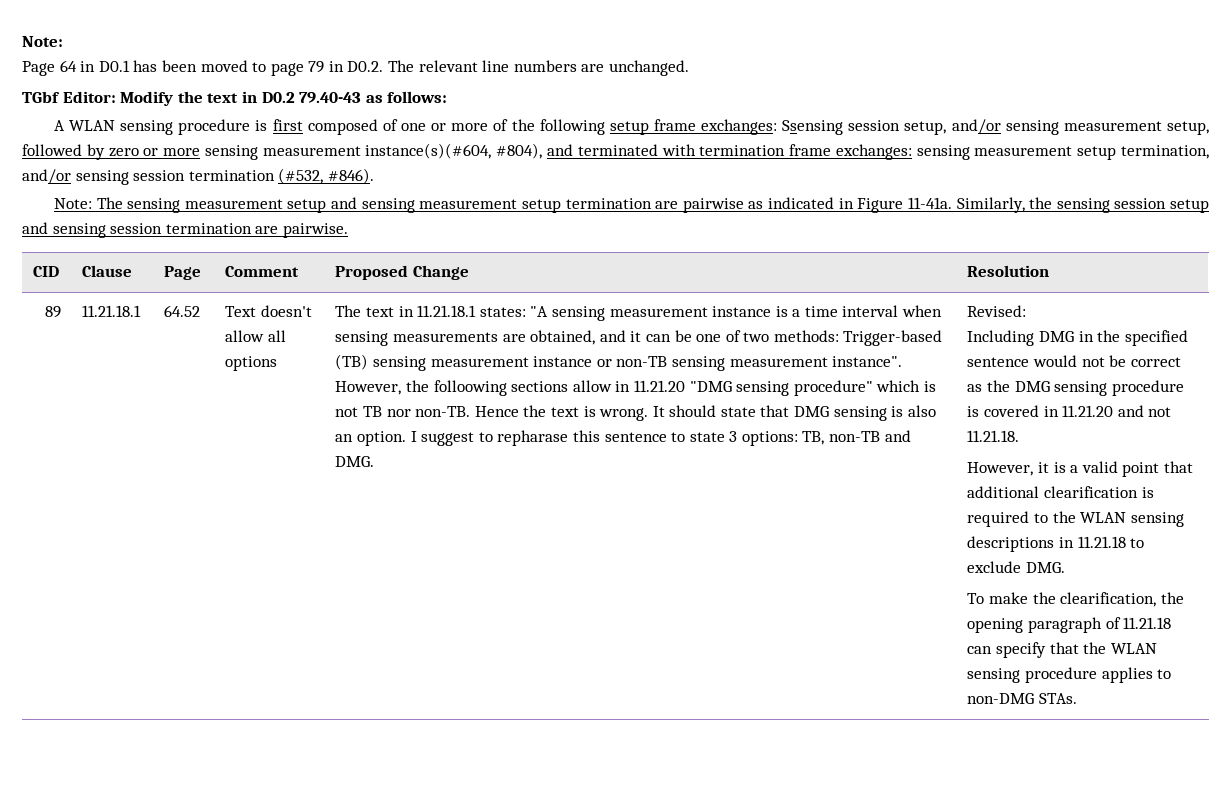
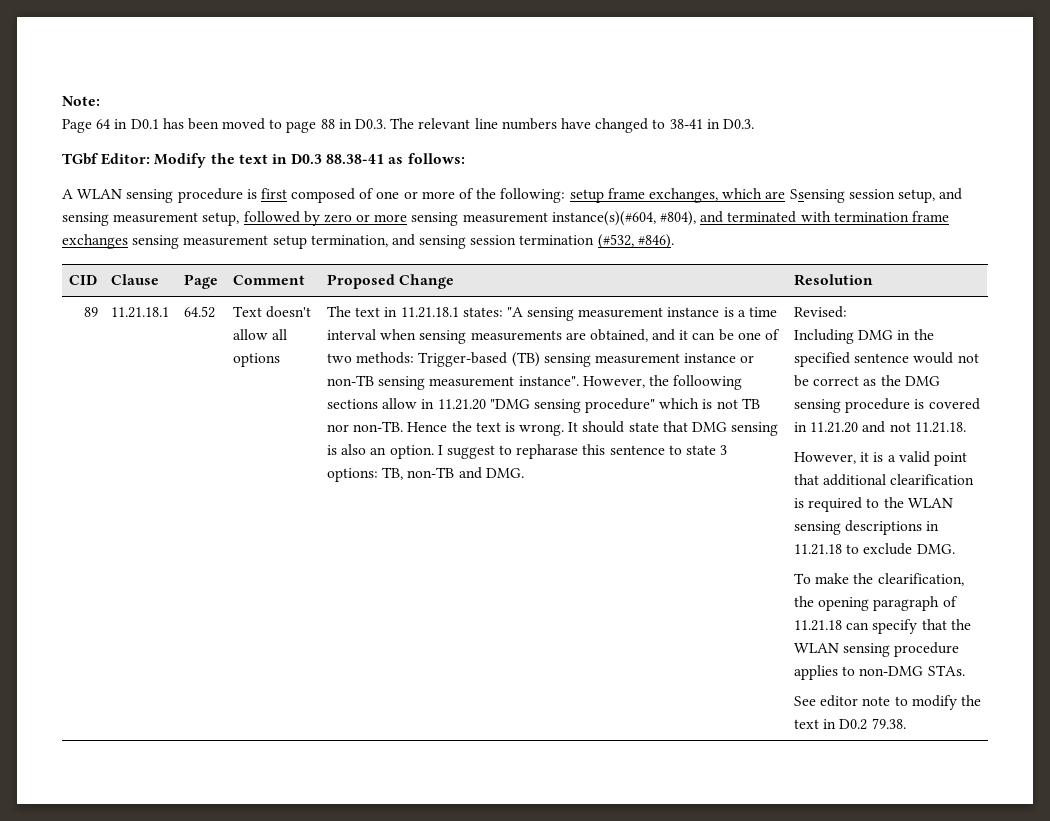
[308,61,384,73] 79 in D0.2. -> [320,119,387,129] 88 in D0.3.
[581,60,690,76] are unchanged. -> [560,118,754,133] have changed to 38-41 in D0.3.
[261,92,362,103] D0.2 79.40-43 -> [291,154,385,164] D0.3 88.38-41
[539,119,605,135] following -> [500,188,566,203] following:
[701,119,778,135] exchanges: -> [648,188,786,203] exchanges, which are
[951,119,1001,134] and/or -> [939,188,963,200] and
[835,144,912,160] exchanges: -> [62,234,128,249] exchanges
[22,169,71,184] and/or -> [391,234,415,246] and
[53,197,1209,213] [22,222,348,238] // Note: The sensing measurement setup and sensing measurement setup termination are pairwise as indicated in Figure 11-41a. Similarly, the sensing session setup and sensing session termination are pairwise. -> (674, 241) none
(1077, 698) none -> [793,695,981,710] [793,718,906,730] // See editor note to modify the text in D0.2 79.38.

